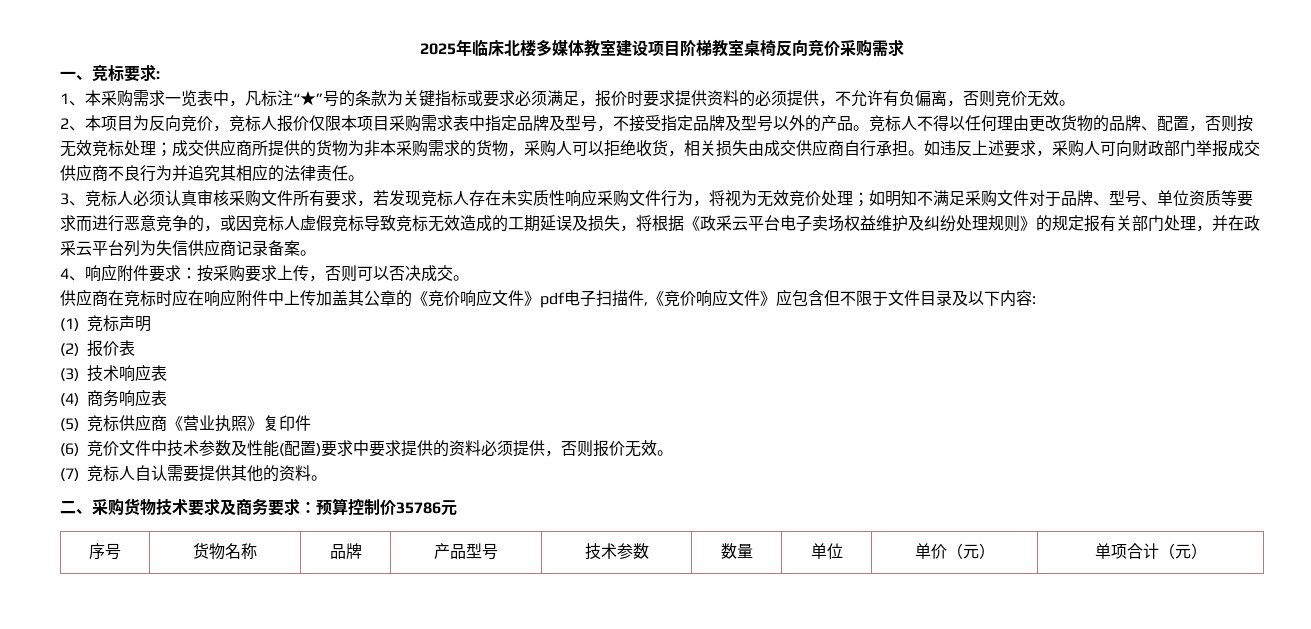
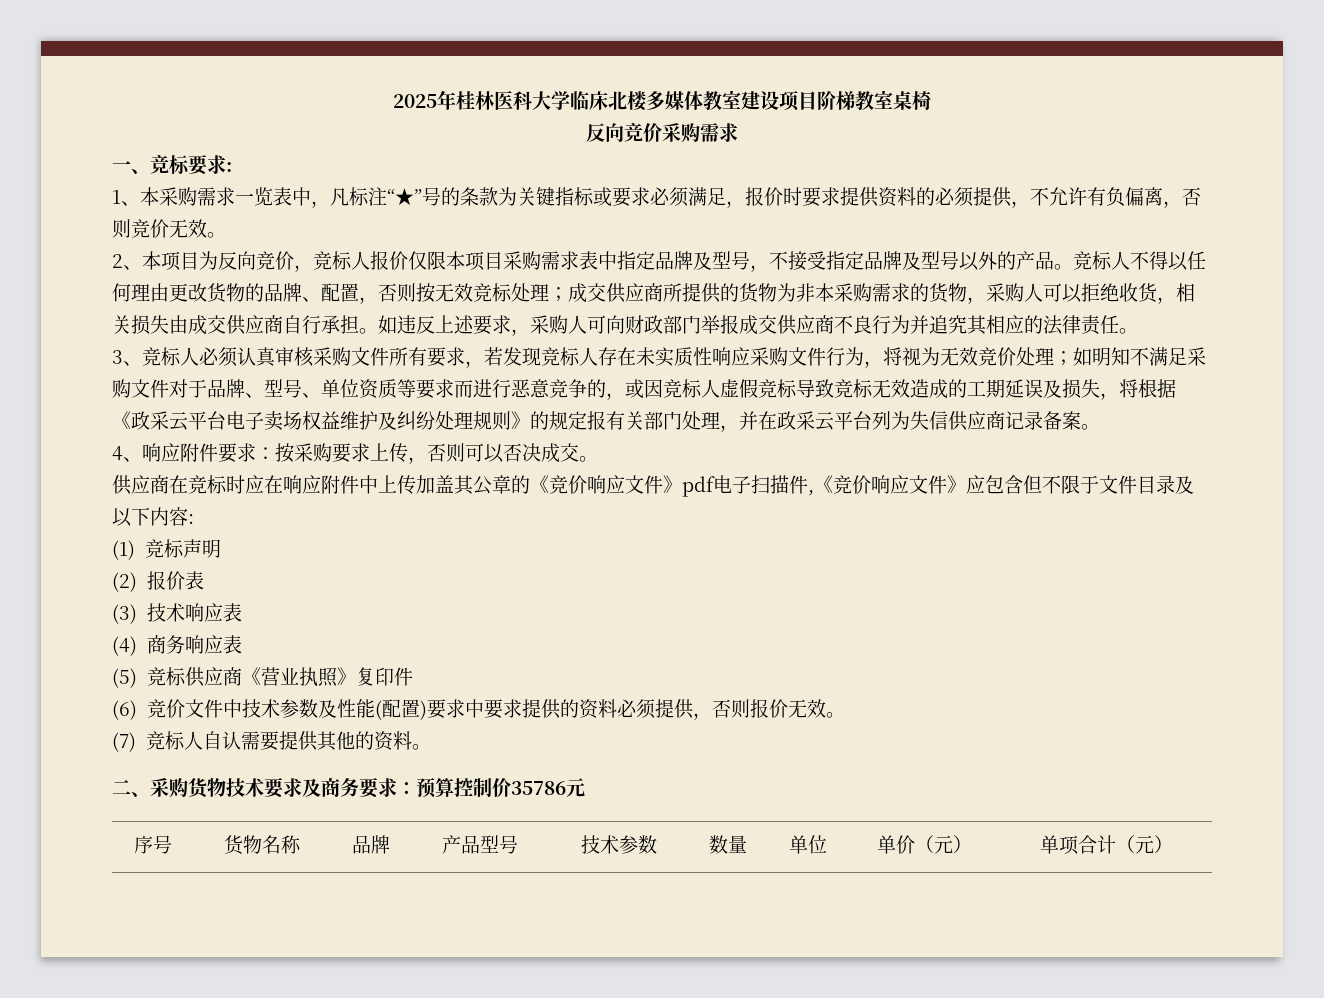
(472, 47) none -> [456,91,570,110] 桂林医科大学
(776, 48) none -> (931, 100) //

